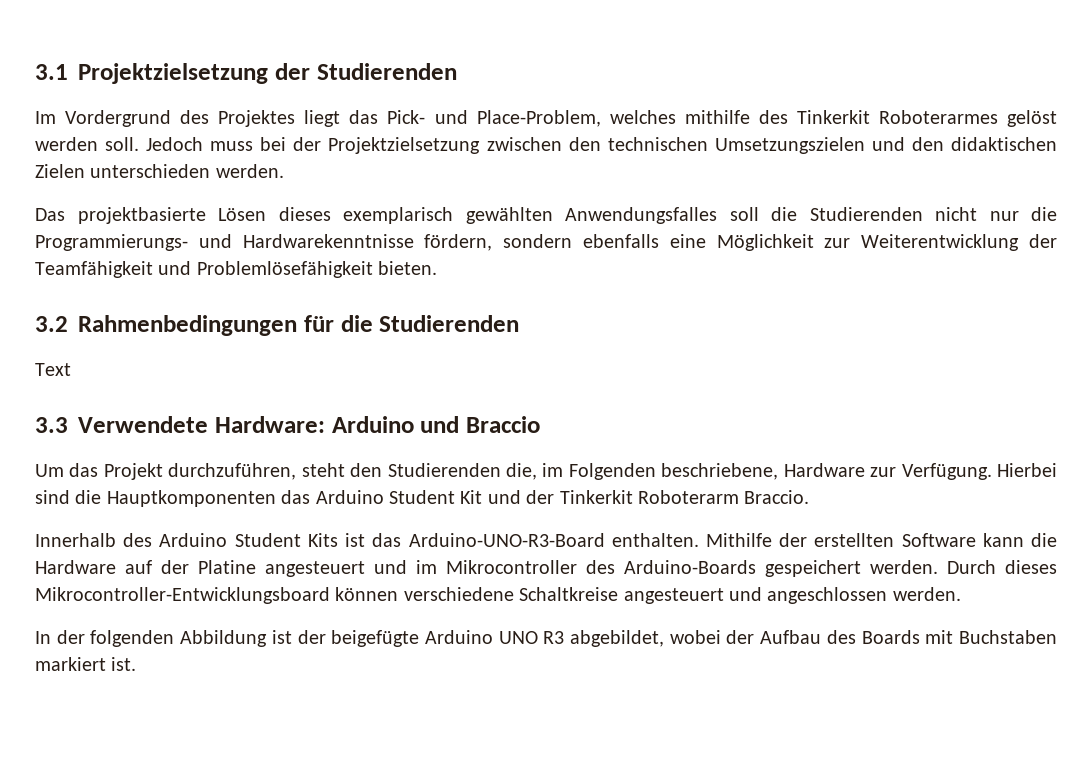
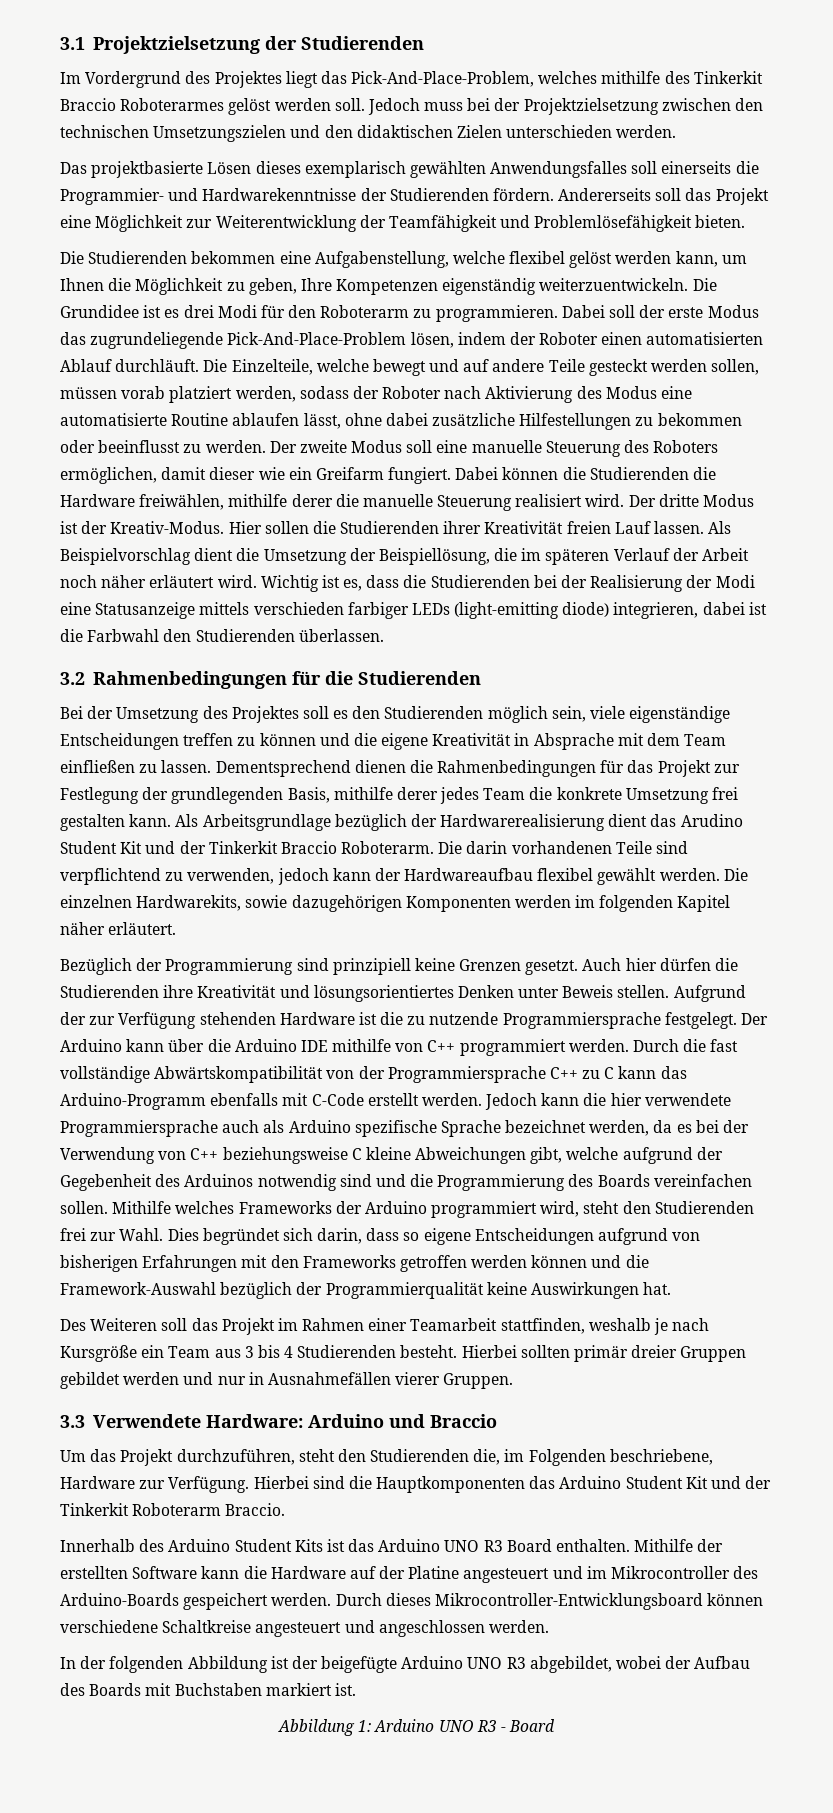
[387,110,601,127] Pick- und Place-Problem, -> [351,71,535,87] Pick-And-Place-Problem,
(870, 117) none -> [60,98,116,111] Braccio
[771,207,1057,221] [35,234,659,251] die Studierenden nicht nur die Programmierungs- und Hardwarekenntnisse fördern, sondern ebenfalls -> [661,161,759,174] [60,188,769,205] einerseits die Programmier- und Hardwarekenntnisse der Studierenden fördern. Andererseits soll das Projekt
(438, 268) none -> [60,251,747,268] [60,278,717,295] [60,305,759,322] [60,332,764,349] [60,359,760,376] [60,386,693,403] [60,413,742,430] [60,440,719,457] [60,467,717,484] [60,494,755,511] [60,521,732,534] [60,548,750,565] [60,575,755,592] [60,602,767,619] [60,629,384,642] // Die Studierenden bekommen eine Aufgabenstellung, welche flexibel gelöst werden kann, um Ihnen die Möglichkeit zu geben, Ihre Kompetenzen eigenständig weiterzuentwickeln. Die Grundidee ist es drei Modi für den Roboterarm zu programmieren. Dabei soll der erste Modus das zugrundeliegende Pick-And-Place-Problem lösen, indem der Roboter einen automatisierten Ablauf durchläuft. Die Einzelteile, welche bewegt und auf andere Teile gesteckt werden sollen, müssen vorab platziert werden, sodass der Roboter nach Aktivierung des Modus eine automatisierte Routine ablaufen lässt, ohne dabei zusätzliche Hilfestellungen zu bekommen oder beeinflusst zu werden. Der zweite Modus soll eine manuelle Steuerung des Roboters ermöglichen, damit dieser wie ein Greifarm fungiert. Dabei können die Studierenden die Hardware freiwählen, mithilfe derer die manuelle Steuerung realisiert wird. Der dritte Modus ist der Kreativ-Modus. Hier sollen die Studierenden ihrer Kreativität freien Lauf lassen. Als Beispielvorschlag dient die Umsetzung der Beispiellösung, die im späteren Verlauf der Arbeit noch näher erläutert wird. Wichtig ist es, dass die Studierenden bei der Realisierung der Modi eine Statusanzeige mittels verschieden farbiger LEDs (light-emitting diode) integrieren, dabei ist die Farbwahl den Studierenden überlassen.
[35,363,71,376] Text -> [60,706,731,723] [60,733,727,750] [60,760,740,777] [60,787,739,804] [60,814,743,831] [60,841,689,854] [60,868,748,885] [60,895,731,912] [60,922,177,935] [60,958,739,975] [60,985,746,1002] [60,1012,769,1029] [60,1039,739,1056] [60,1066,687,1083] [60,1093,731,1110] [60,1120,750,1137] [60,1147,723,1164] [60,1174,752,1191] [60,1201,754,1218] [60,1228,701,1245] [60,1255,649,1272] [60,1282,672,1299] [60,1318,710,1335] [60,1345,747,1362] [60,1372,514,1389] Bei der Umsetzung des Projektes soll es den Studierenden möglich sein, viele eigenständige Entscheidungen treffen zu können und die eigene Kreativität in Absprache mit dem Team einfließen zu lassen. Dementsprechend dienen die Rahmenbedingungen für das Projekt zur Festlegung der grundlegenden Basis, mithilfe derer jedes Team die konkrete Umsetzung frei gestalten kann. Als Arbeitsgrundlage bezüglich der Hardwarerealisierung dient das Arudino Student Kit und der Tinkerkit Braccio Roboterarm. Die darin vorhandenen Teile sind verpflichtend zu verwenden, jedoch kann der Hardwareaufbau flexibel gewählt werden. Die einzelnen Hardwarekits, sowie dazugehörigen Komponenten werden im folgenden Kapitel näher erläutert. // Bezüglich der Programmierung sind prinzipiell keine Grenzen gesetzt. Auch hier dürfen die Studierenden ihre Kreativität und lösungsorientiertes Denken unter Beweis stellen. Aufgrund der zur Verfügung stehenden Hardware ist die zu nutzende Programmiersprache festgelegt. Der Arduino kann über die Arduino IDE mithilfe von C++ programmiert werden. Durch die fast vollständige Abwärtskompatibilität von der Programmiersprache C++ zu C kann das Arduino-Programm ebenfalls mit C-Code erstellt werden. Jedoch kann die hier verwendete Programmiersprache auch als Arduino spezifische Sprache bezeichnet werden, da es bei der Verwendung von C++ beziehungsweise C kleine Abweichungen gibt, welche aufgrund der Gegebenheit des Arduinos notwendig sind und die Programmierung des Boards vereinfachen sollen. Mithilfe welches Frameworks der Arduino programmiert wird, steht den Studierenden frei zur Wahl. Dies begründet sich darin, dass so eigene Entscheidungen aufgrund von bisherigen Erfahrungen mit den Frameworks getroffen werden können und die Framework-Auswahl bezüglich der Programmierqualität keine Auswirkungen hat. // Des Weiteren soll das Projekt im Rahmen einer Teamarbeit stattfinden, weshalb je nach Kursgröße ein Team aus 3 bis 4 Studierenden besteht. Hierbei sollten primär dreier Gruppen gebildet werden und nur in Ausnahmefällen vierer Gruppen.
[408,533,605,547] Arduino-UNO-R3-Board -> [378,1539,552,1552] Arduino UNO R3 Board
(137, 664) none -> [277,1719,556,1736] // Abbildung 1: Arduino UNO R3 - Board

